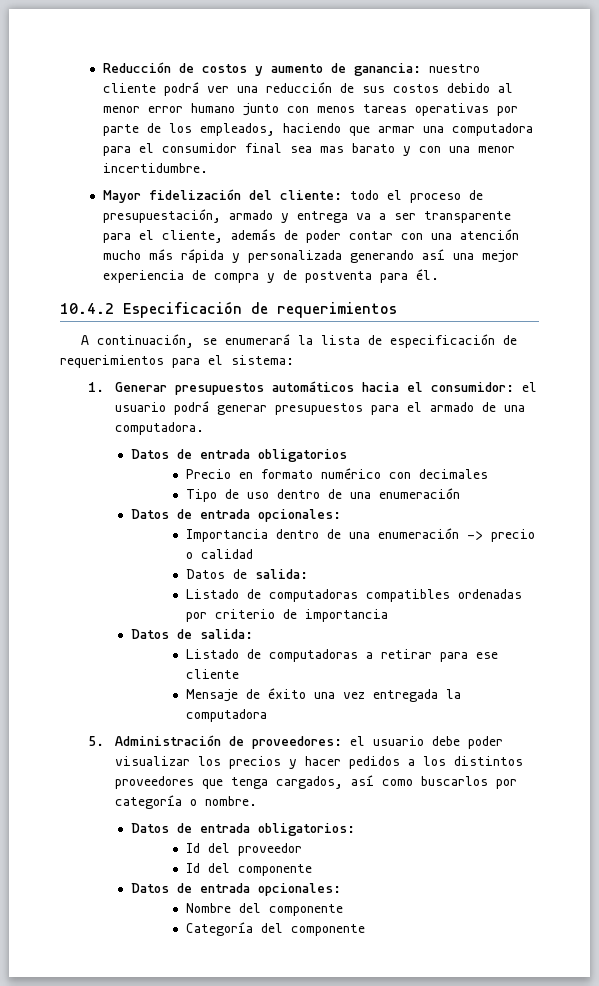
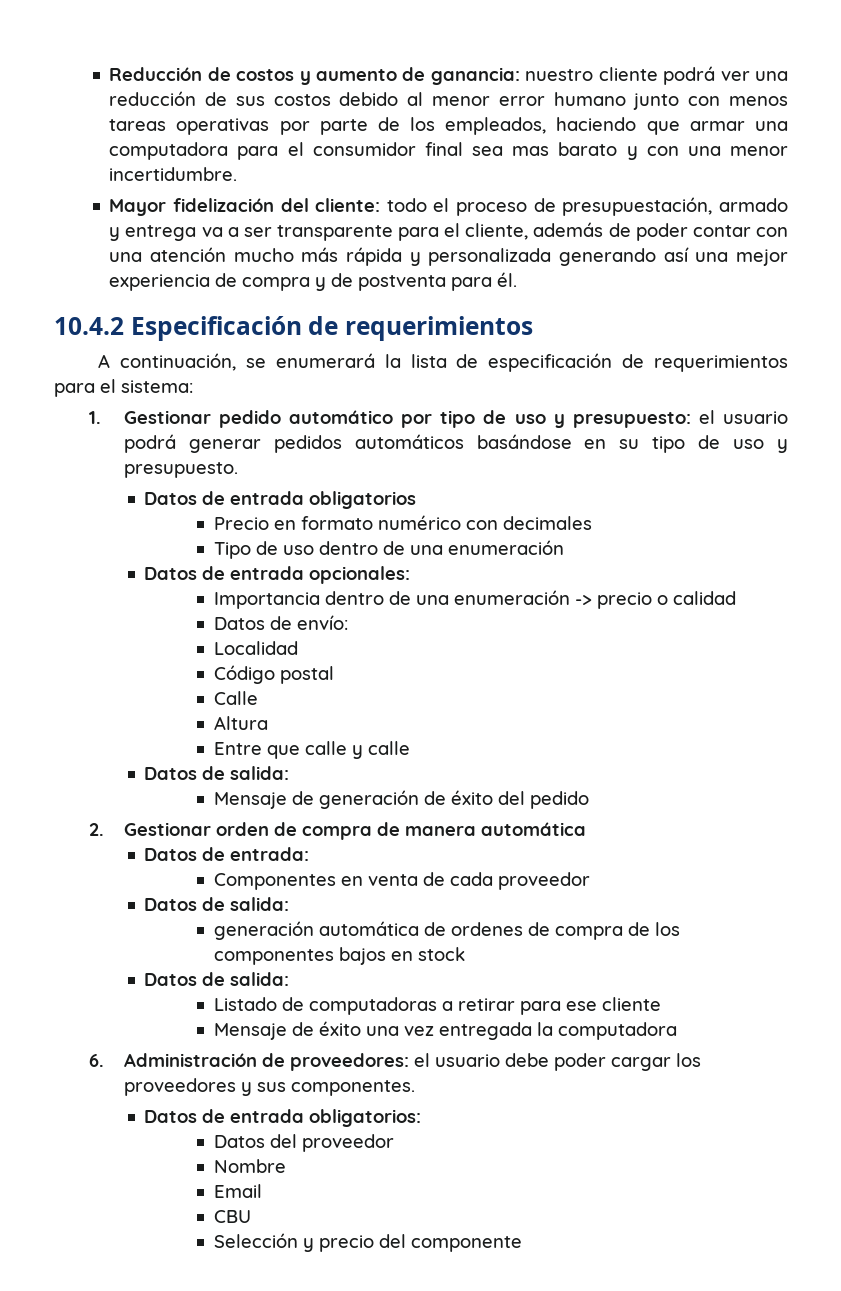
[115,381,538,395] [115,401,526,415] [115,422,205,435] Generar presupuestos automáticos hacia el consumidor: el usuario podrá generar presupuestos para el armado de una computadora. -> [123,410,788,428] [123,434,789,453] [123,462,238,478] Gestionar pedido automático por tipo de uso y presupuesto: el usuario podrá generar pedidos automáticos basándose en su tipo de uso y presupuesto.
[254,569,308,579] [185,589,522,602] [185,609,388,622] salida: // Listado de computadoras compatibles ordenadas por criterio de importancia -> [297,615,349,630] [214,641,299,655] [214,665,335,684] [214,691,259,705] [214,716,269,730] [214,741,411,759] [144,766,290,780] [214,790,590,809] [88,822,586,840] [144,847,310,861] [214,872,591,890] [144,897,290,911] [214,921,681,940] [214,947,466,965] envío: // Localidad // Código postal // Calle // Altura // Entre que calle y calle // Datos de salida: // Mensaje de generación de éxito del pedido // 2. Gestionar orden de compra de manera automática // Datos de entrada: // Componentes en venta de cada proveedor // Datos de salida: // generación automática de ordenes de compra de los componentes bajos en stock
[87,736,104,746] 5. -> [88,1054,104,1067] 6.
[115,756,524,769] [115,775,518,789] [115,795,258,809] visualizar los precios y hacer pedidos a los distintos proveedores que tenga cargados, así como buscarlos por categoría o nombre. -> [610,1053,701,1071] [123,1078,415,1096] cargar los proveedores y sus componentes.
[185,843,200,853] Id -> [214,1135,266,1148] Datos
[185,863,312,876] [130,883,341,896] [185,903,343,916] [185,922,253,936] Id del componente // Datos de entrada opcionales: // Nombre del componente // Categoría -> [214,1159,287,1173] [214,1184,263,1198] [214,1210,252,1223] [214,1233,375,1252] Nombre // Email // CBU // Selección y precio

